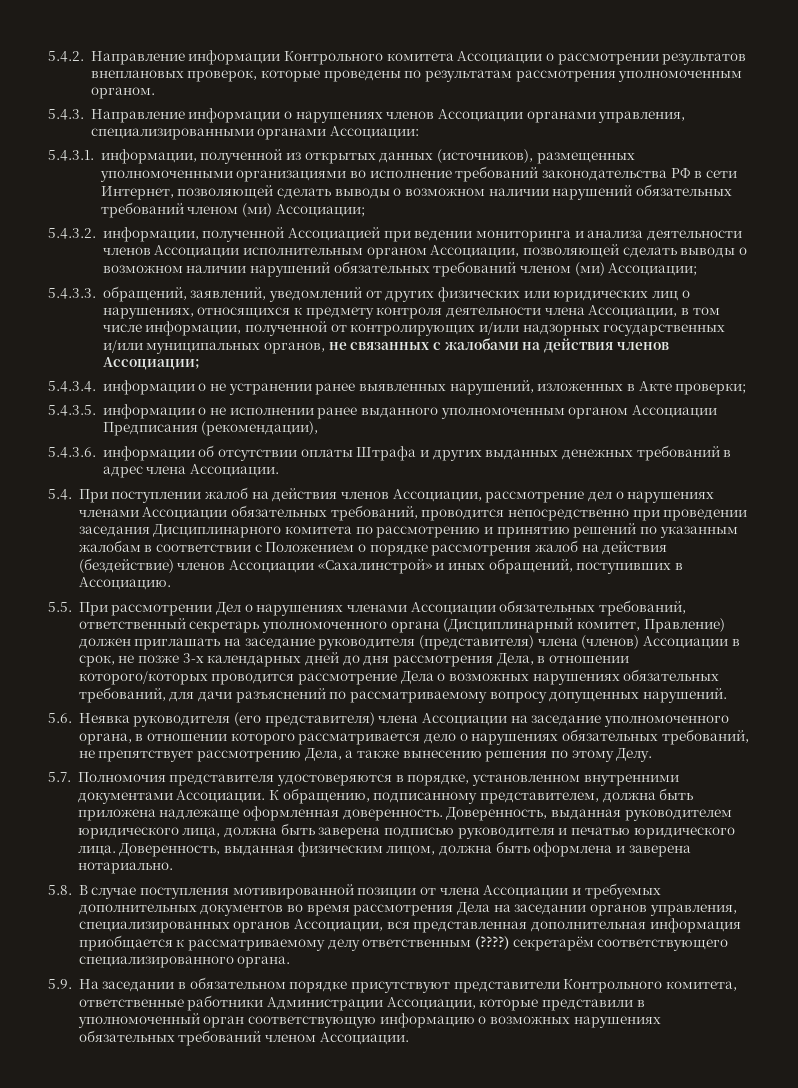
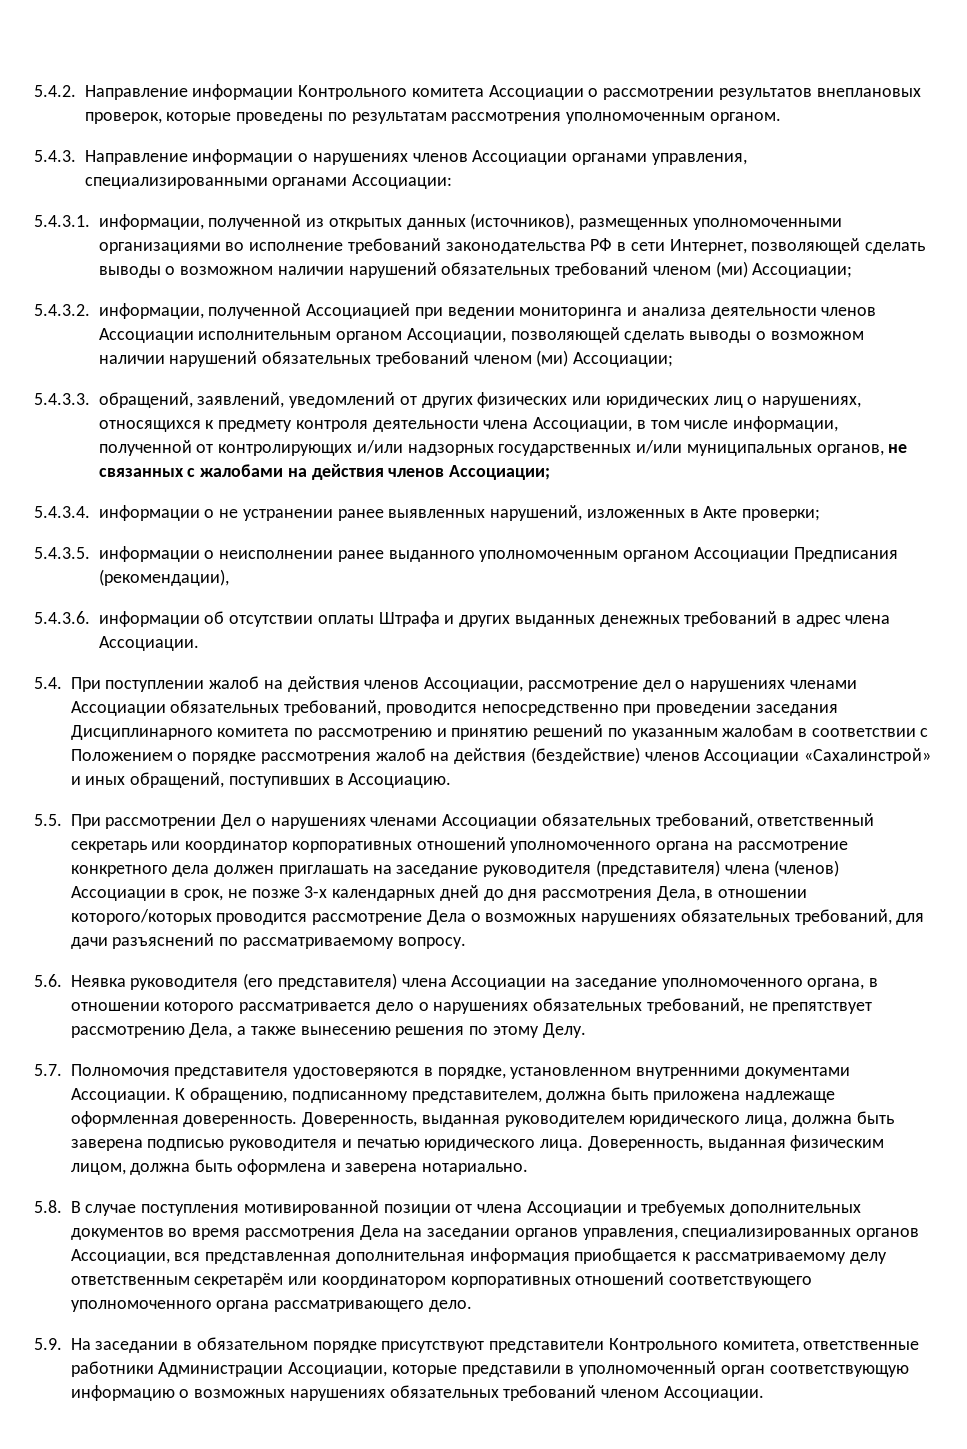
[210,407,314,415] не исполнении -> [219,550,334,559] неисполнении
[262,618,725,633] уполномоченного органа (Дисциплинарный комитет, Правление) -> [151,837,848,853] [70,865,210,877] или координатор корпоративных отношений уполномоченного органа на рассмотрение конкретного дела
[489,688,727,703] вопросу допущенных нарушений. -> [397,937,466,949] вопросу.
[474,936,729,951] [78,956,291,968] (????) секретарём соответствующего специализированного органа. -> [194,1272,813,1288] [70,1300,472,1312] секретарём или координатором корпоративных отношений соответствующего уполномоченного органа рассматривающего дело.

